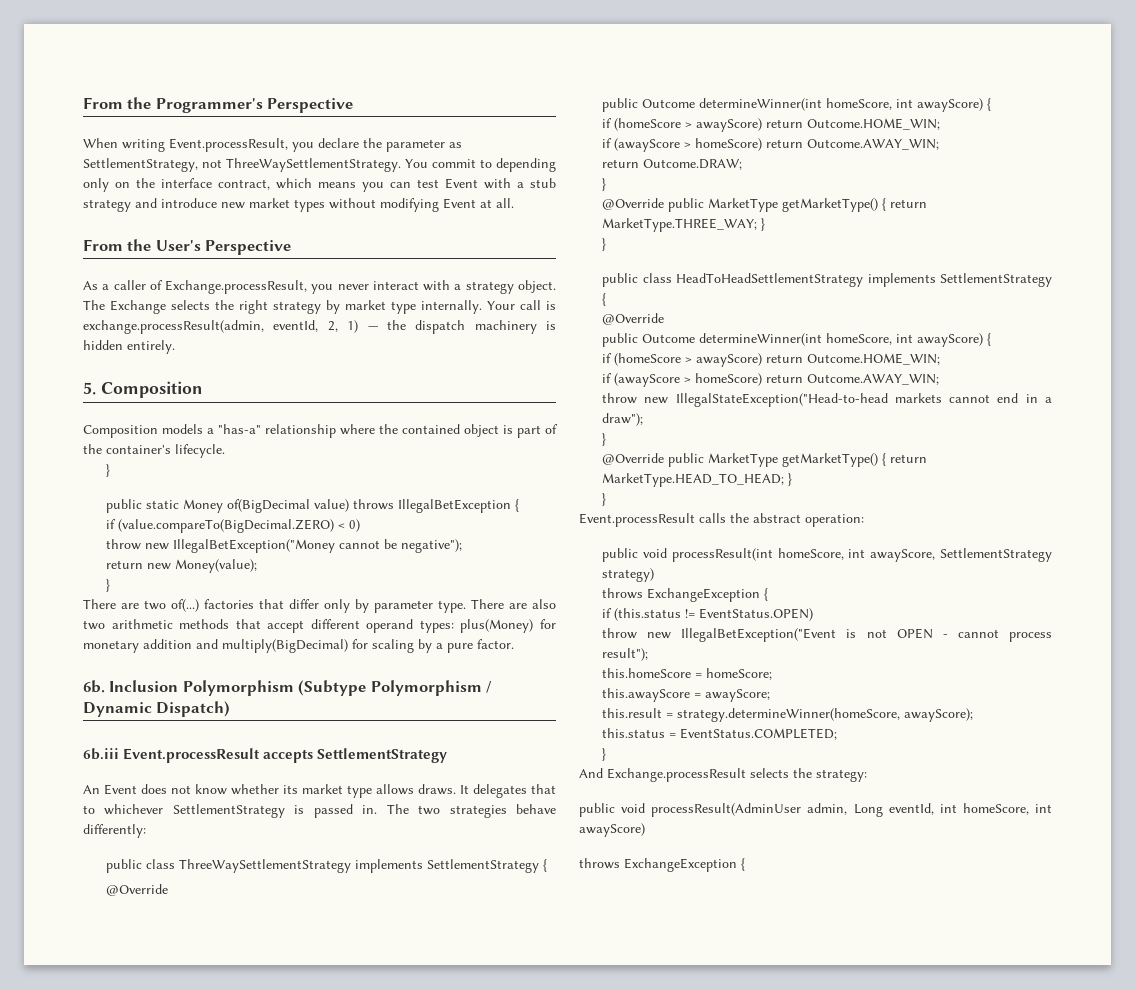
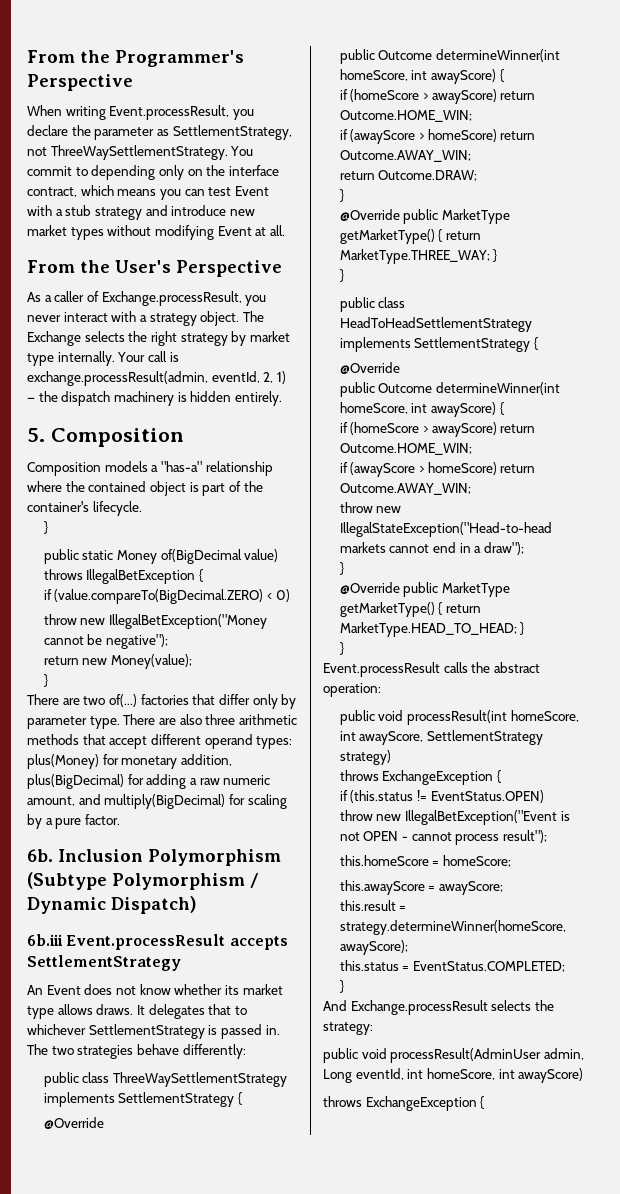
[83,620,105,630] two -> [205,714,236,725] three
[143,639,192,649] addition -> [180,754,232,766] [27,774,271,789] [27,796,75,806] addition, plus(BigDecimal) for adding a raw numeric amount,

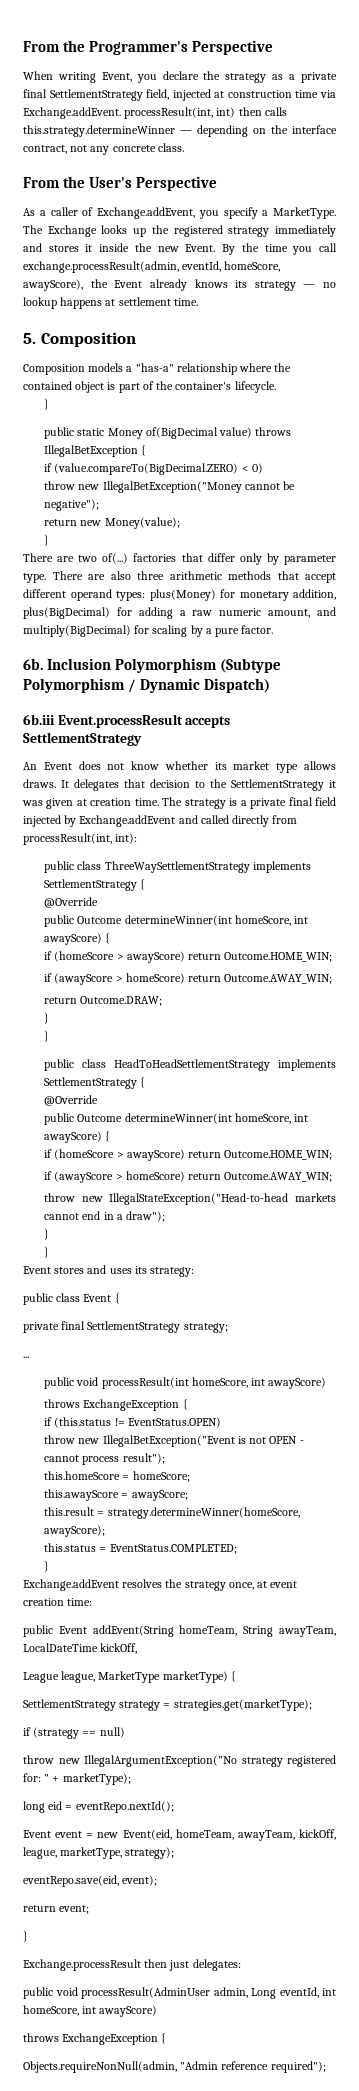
[109,105,230,120] Event.processResult, -> [101,72,132,82] Event,
[94,125,292,140] [27,145,254,160] [27,165,279,180] [27,185,269,200] [27,205,255,220] [27,225,285,240] parameter as SettlementStrategy, not ThreeWaySettlementStrategy. You commit to depending only on the interface contract, which means you can test Event with a stub strategy and introduce new market types without modifying Event at all. -> [225,72,337,83] [23,89,336,101] [23,107,287,119] [23,125,337,137] [23,143,184,155] strategy as a private final SettlementStrategy field, injected at construction time via Exchange.addEvent. processResult(int, int) then calls this.strategy.determineWinner — depending on the interface contract, not any concrete class.
[101,291,267,306] [27,311,264,326] [27,331,290,346] [27,351,179,366] [27,371,286,386] [27,391,282,406] Exchange.processResult, you never interact with a strategy object. The Exchange selects the right strategy by market type internally. Your call is exchange.processResult(admin, eventId, 2, 1) — the dispatch machinery is hidden entirely. -> [97,207,336,219] [23,225,336,237] [23,243,337,255] [23,261,281,273] [23,279,336,291] [23,297,198,309] Exchange.addEvent, you specify a MarketType. The Exchange looks up the registered strategy immediately and stores it inside the new Event. By the time you call exchange.processResult(admin, eventId, homeScore, awayScore), the Event already knows its strategy — no lookup happens at settlement time.
[234,1006,247,1015] [27,1024,280,1039] [27,1044,246,1059] to whichever SettlementStrategy is passed in. The two strategies behave differently: -> [150,779,336,791] [22,797,336,809] [23,815,298,827] [23,833,138,845] decision to the SettlementStrategy it was given at creation time. The strategy is a private final field injected by Exchange.addEvent and called directly from processResult(int, int):
[339,209,511,224] [339,229,482,244] [339,249,498,264] // @Override public MarketType getMarketType() { return MarketType.THREE_WAY; } -> (50, 1018) none
[339,582,511,597] [339,602,482,617] [339,622,525,637] [339,642,344,655] [323,662,540,677] [323,683,381,697] @Override public MarketType getMarketType() { return MarketType.HEAD_TO_HEAD; } // } // Event.processResult calls the abstract operation: -> [44,1247,50,1258] [23,1265,195,1277] [23,1293,120,1305] [23,1321,228,1333] [23,1356,29,1358] } // Event stores and uses its strategy: // public class Event { // private final SettlementStrategy strategy; // ...
[359,730,544,745] [339,750,391,765] awayScore, SettlementStrategy strategy) -> [268,1377,327,1389] awayScore)
[323,1000,554,1015] [323,1022,373,1035] And Exchange.processResult selects the strategy: -> [23,1579,298,1591] [23,1598,93,1606] [23,1625,337,1637] [23,1643,138,1654] [23,1671,236,1683] [23,1699,312,1711] [23,1727,125,1739] [23,1755,336,1767] [23,1773,131,1785] [23,1801,174,1813] [23,1829,336,1841] [23,1847,175,1859] [23,1875,158,1887] [23,1905,90,1914] [23,1931,28,1942] [23,1959,241,1971] Exchange.addEvent resolves the strategy once, at event creation time: // public Event addEvent(String homeTeam, String awayTeam, LocalDateTime kickOff, // League league, MarketType marketType) { // SettlementStrategy strategy = strategies.get(marketType); // if (strategy == null) // throw new IllegalArgumentException("No strategy registered for: " + marketType); // long eid = eventRepo.nextId(); // Event event = new Event(eid, homeTeam, awayTeam, kickOff, league, marketType, strategy); // eventRepo.save(eid, event); // return event; // } // Exchange.processResult then just delegates:
(485, 1102) none -> [23,2061,326,2073] // Objects.requireNonNull(admin, "Admin reference required");

